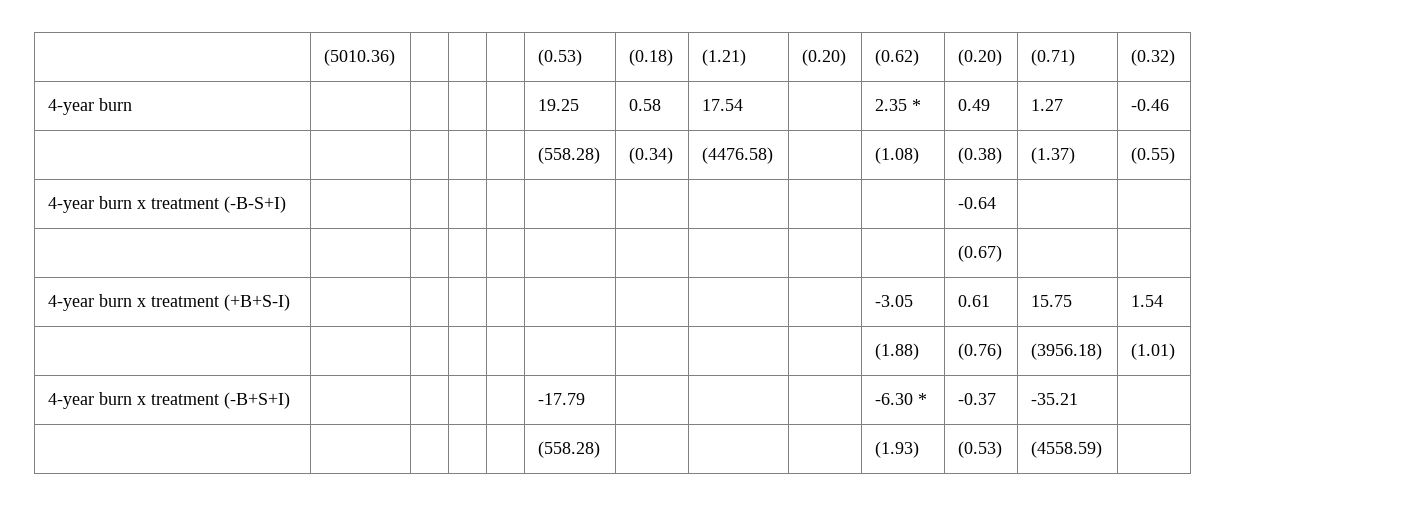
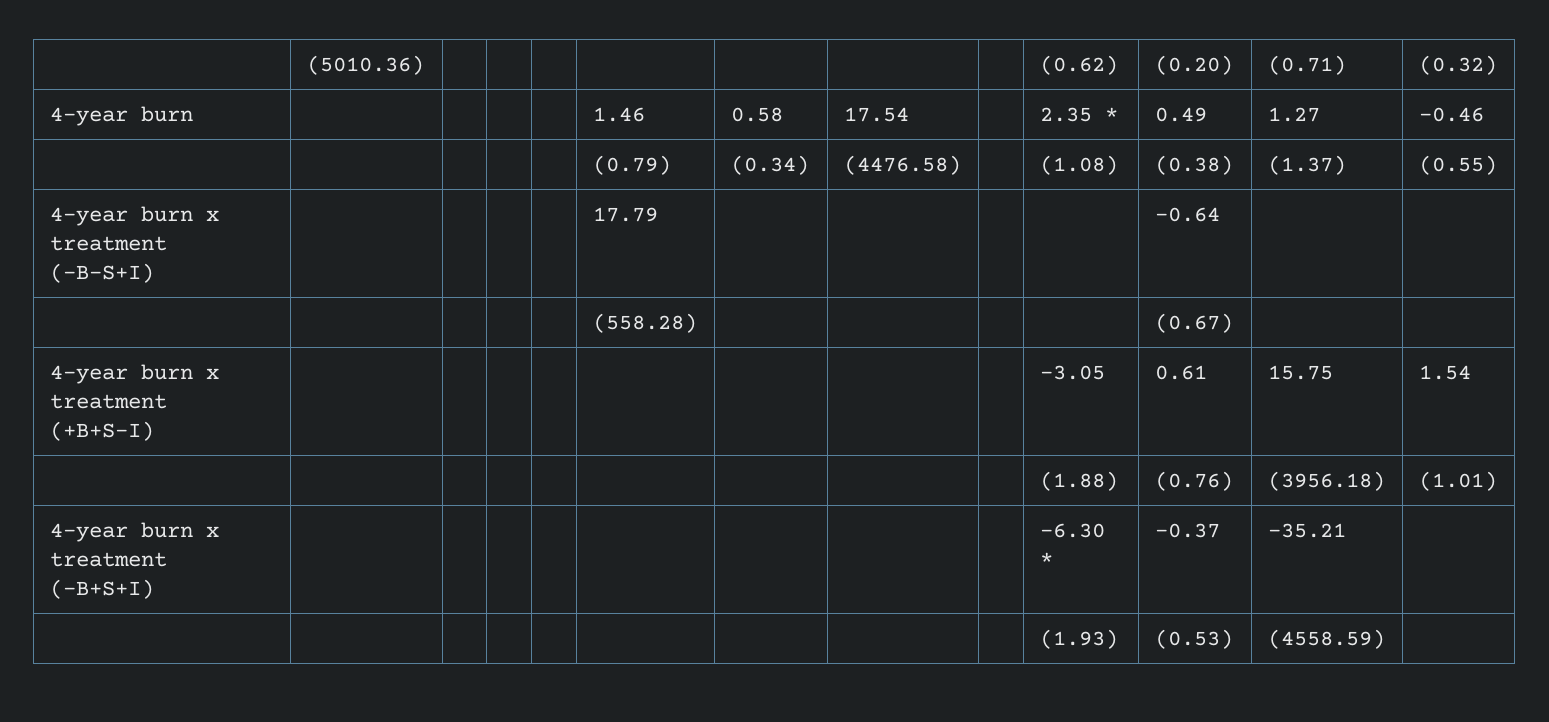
[538,49,583,66] [629,49,674,66] [702,49,747,66] [802,49,847,66] (0.53) | (0.18) | (1.21) | (0.20) -> (424, 65) | | |
[538,99,580,111] 19.25 -> [592,107,645,122] 1.46
[538,147,601,164] (558.28) -> [592,155,671,175] (0.79)
(287, 204) none -> [592,207,658,222] 17.79
(997, 203) none -> [592,313,697,333] (558.28)
[538,393,586,405] -17.79 -> (154, 589) none
[538,441,601,458] (558.28) -> (1346, 530) none

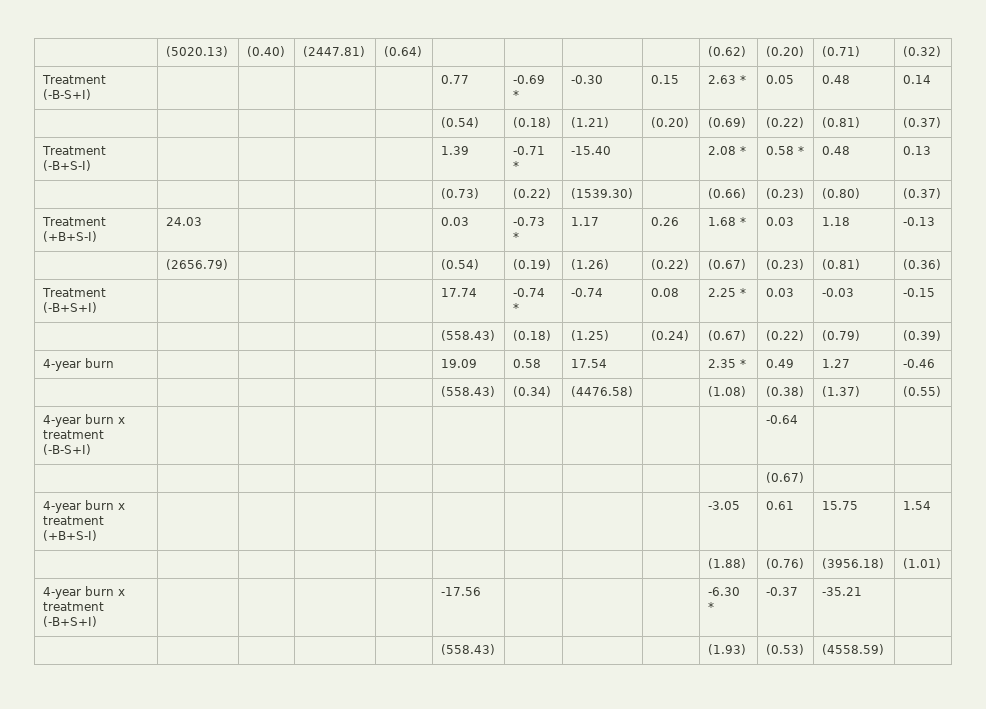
[306,55,424,75] | (5010.36) | | | -> [165,46,228,57] [246,46,285,57] [302,46,365,57] [383,46,422,57] | (5020.13) | (0.40) | (2447.81) | (0.64)
(1497, 65) none -> [41,75,106,84] [42,89,91,100] [440,75,469,84] [512,75,545,84] [512,90,519,99] [570,75,603,84] [650,75,679,84] [707,75,746,84] [765,75,794,84] [821,75,850,84] [902,75,931,84] [440,117,479,128] [512,117,551,128] [570,117,609,128] [650,117,689,128] [707,117,746,128] [765,117,804,128] [821,117,860,128] [902,117,941,128] [41,146,106,155] [42,160,91,171] [440,146,469,155] [512,146,545,155] [512,161,519,170] [570,146,611,155] [707,146,746,155] [765,146,804,155] [821,146,850,155] [902,146,931,155] [440,188,479,199] [512,188,551,199] [570,188,633,199] [707,188,746,199] [765,188,804,199] [821,188,860,199] [902,188,941,199] [41,217,106,226] [42,231,97,242] [165,217,202,226] [440,217,469,226] [512,217,545,226] [512,232,519,241] [570,217,599,226] [650,217,679,226] [707,217,746,226] [765,217,794,226] [821,217,850,226] [902,217,935,226] [165,259,228,270] [440,259,479,270] [512,259,551,270] [570,259,609,270] [650,259,689,270] [707,259,746,270] [765,259,804,270] [821,259,860,270] [902,259,941,270] [41,288,106,297] [42,302,97,313] [440,288,477,297] [512,288,545,297] [512,303,519,312] [570,288,603,297] [650,288,679,297] [707,288,746,297] [765,288,794,297] [821,288,854,297] [902,288,935,297] [440,330,495,341] [512,330,551,341] [570,330,609,341] [650,330,689,341] [707,330,746,341] [765,330,804,341] [821,330,860,341] [902,330,941,341] // Treatment (-B-S+I) | | | | | 0.77 | -0.69 * | -0.30 | 0.15 | 2.63 * | 0.05 | 0.48 | 0.14 // | | | | | (0.54) | (0.18) | (1.21) | (0.20) | (0.69) | (0.22) | (0.81) | (0.37) // Treatment (-B+S-I) | | | | | 1.39 | -0.71 * | -15.40 | | 2.08 * | 0.58 * | 0.48 | 0.13 // | | | | | (0.73) | (0.22) | (1539.30) | | (0.66) | (0.23) | (0.80) | (0.37) // Treatment (+B+S-I) | 24.03 | | | | 0.03 | -0.73 * | 1.17 | 0.26 | 1.68 * | 0.03 | 1.18 | -0.13 // | (2656.79) | | | | (0.54) | (0.19) | (1.26) | (0.22) | (0.67) | (0.23) | (0.81) | (0.36) // Treatment (-B+S+I) | | | | | 17.74 | -0.74 * | -0.74 | 0.08 | 2.25 * | 0.03 | -0.03 | -0.15 // | | | | | (558.43) | (0.18) | (1.25) | (0.24) | (0.67) | (0.22) | (0.79) | (0.39)
[592,107,645,122] 1.46 -> [440,359,477,368] 19.09
[592,155,671,175] (0.79) -> [440,386,495,397] (558.43)
[592,207,658,222] 17.79 -> (91, 449) none
[592,313,697,333] (558.28) -> (798, 419) none
(154, 589) none -> [440,587,481,596] -17.56
(1346, 530) none -> [440,644,495,655] (558.43)

